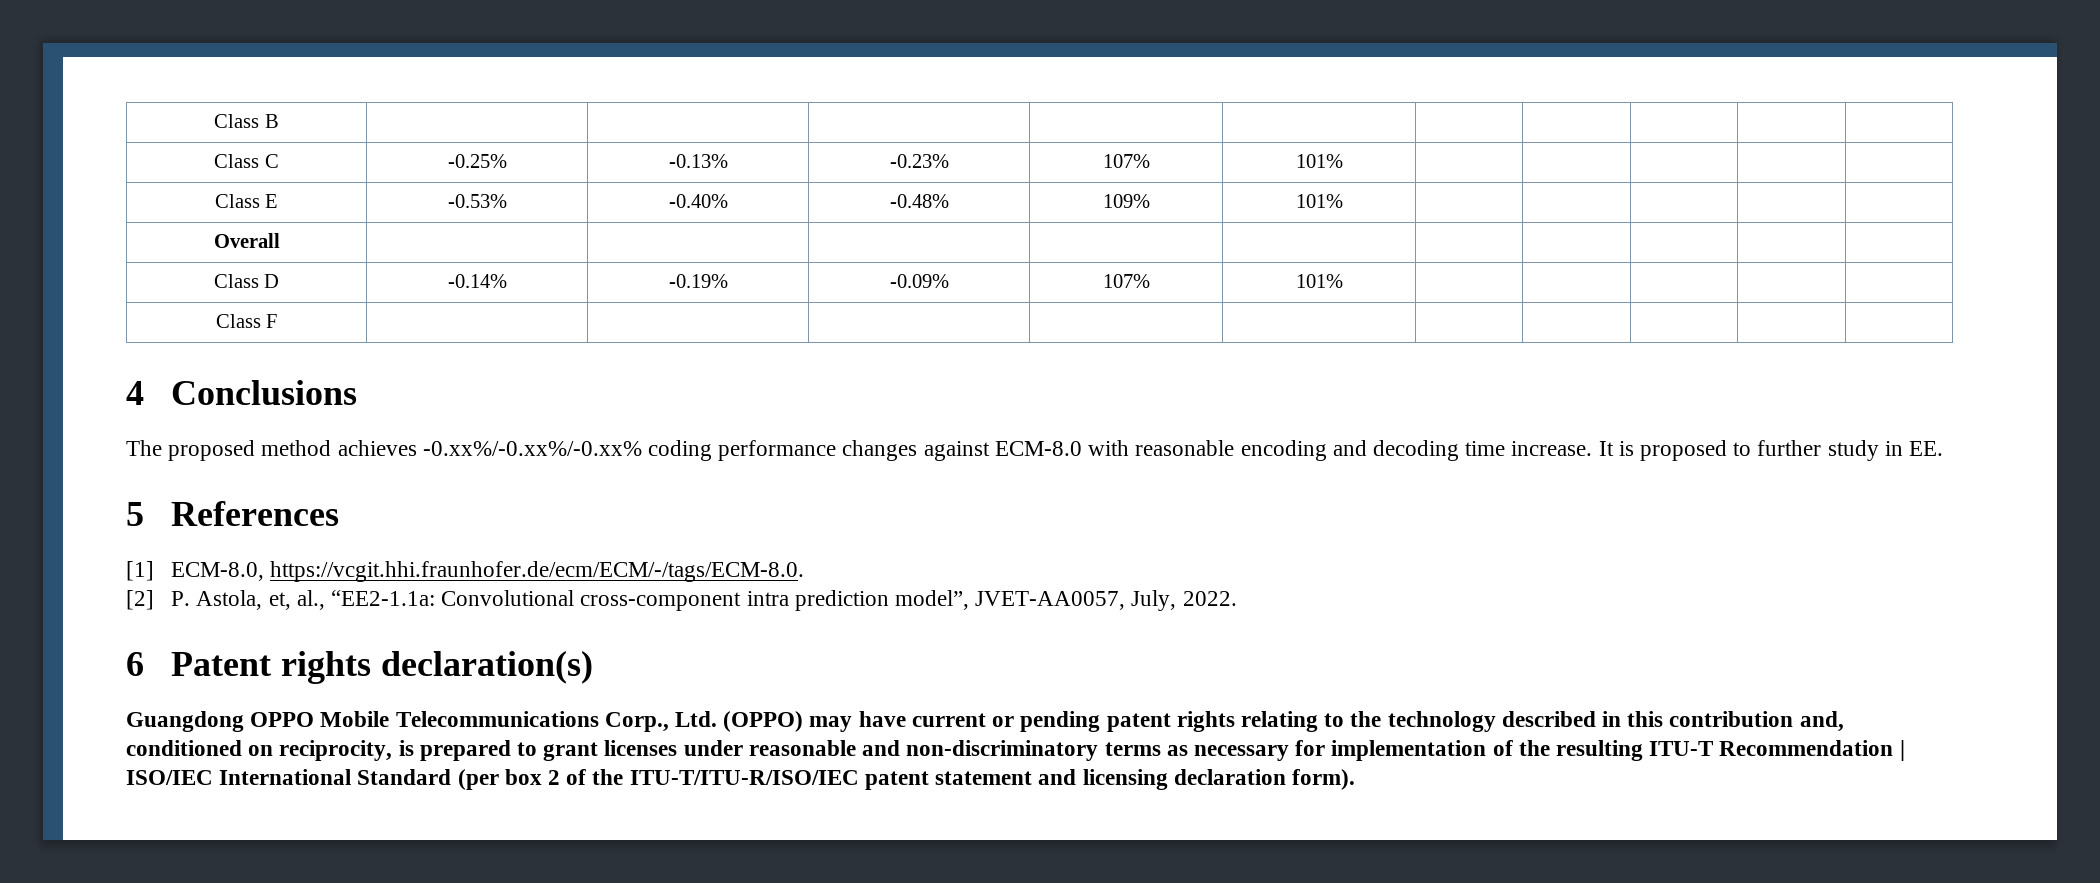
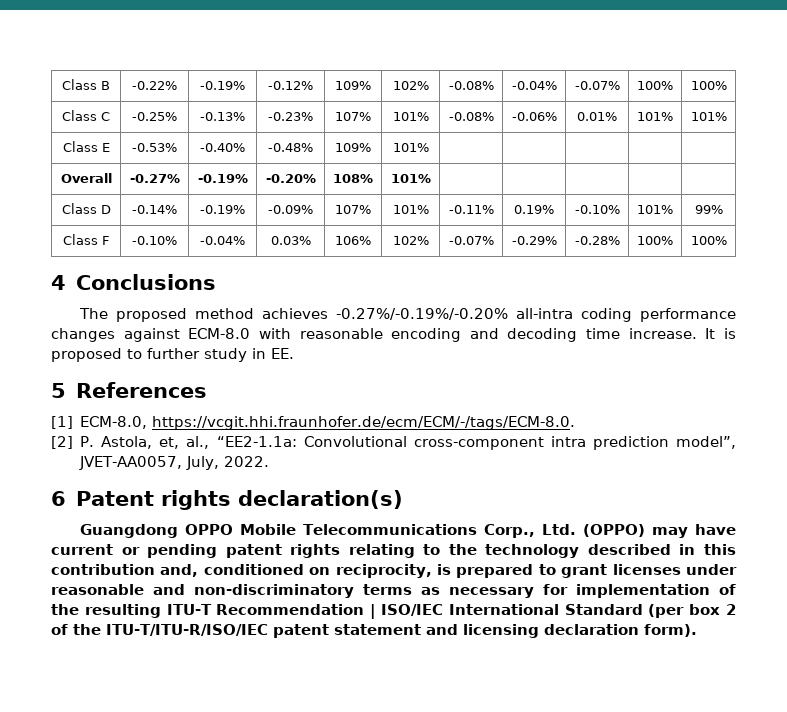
(279, 121) | | | | | | | | | -> [132,81,177,90] [200,81,245,90] [268,81,313,90] [335,81,371,90] [392,81,429,90] [448,81,494,90] [511,81,557,90] [574,81,620,90] [637,81,673,90] [690,81,727,90] -0.22% | -0.19% | -0.12% | 109% | 102% | -0.08% | -0.04% | -0.07% | 100% | 100%
(1343, 161) | | | | -> [448,112,494,121] [511,112,557,121] [577,112,617,121] [637,112,673,121] [690,112,727,121] -0.08% | -0.06% | 0.01% | 101% | 101%
(280, 240) | | | | -> [129,174,180,183] [197,174,248,183] [265,174,316,183] [333,174,373,183] [390,174,431,183] -0.27% | -0.19% | -0.20% | 108% | 101%
[215,314,278,328] | | | | // Class F | | | | | | | | | | -> [448,205,494,214] [514,205,554,214] [574,205,620,214] [637,205,673,214] [694,205,723,214] [63,234,109,245] [132,236,177,245] [200,236,245,245] [270,236,311,245] [335,236,371,245] [392,236,429,245] [448,236,494,245] [511,236,557,245] [574,236,620,245] [637,236,673,245] [690,236,727,245] -0.11% | 0.19% | -0.10% | 101% | 99% // Class F | -0.10% | -0.04% | 0.03% | 106% | 102% | -0.07% | -0.29% | -0.28% | 100% | 100%
[422,441,642,456] -0.xx%/-0.xx%/-0.xx% -> [336,308,574,320] -0.27%/-0.19%/-0.20% all-intra

